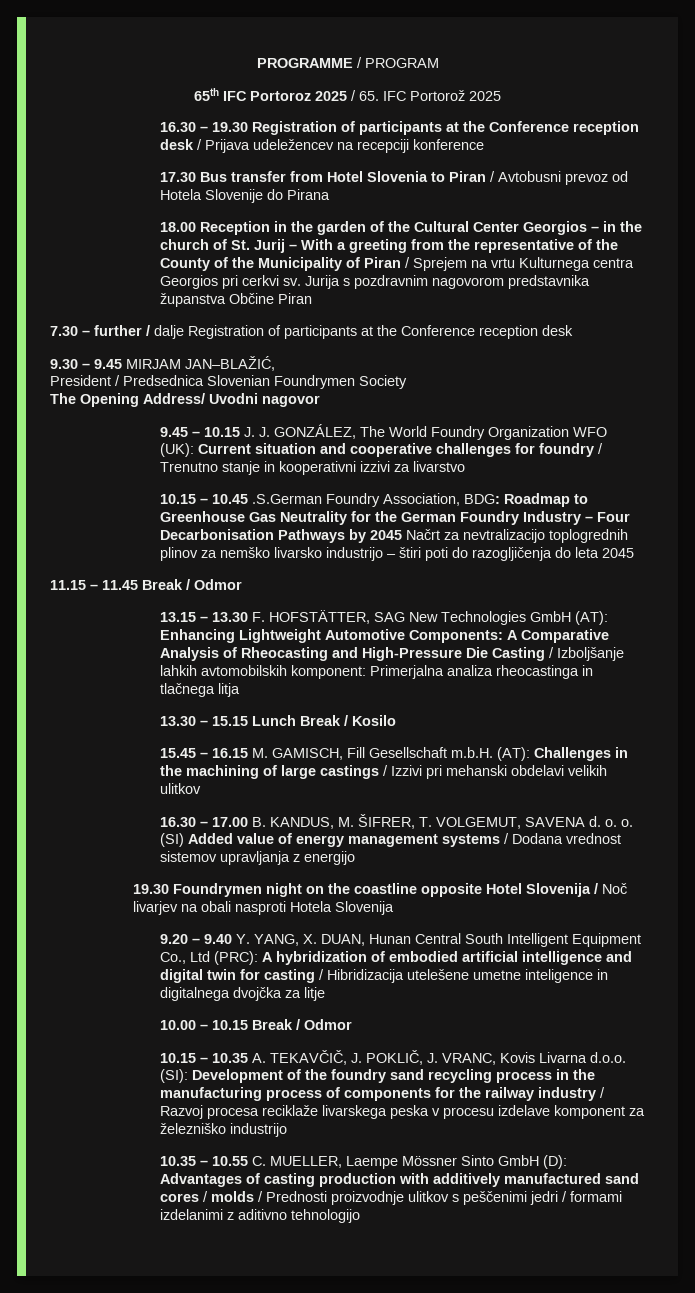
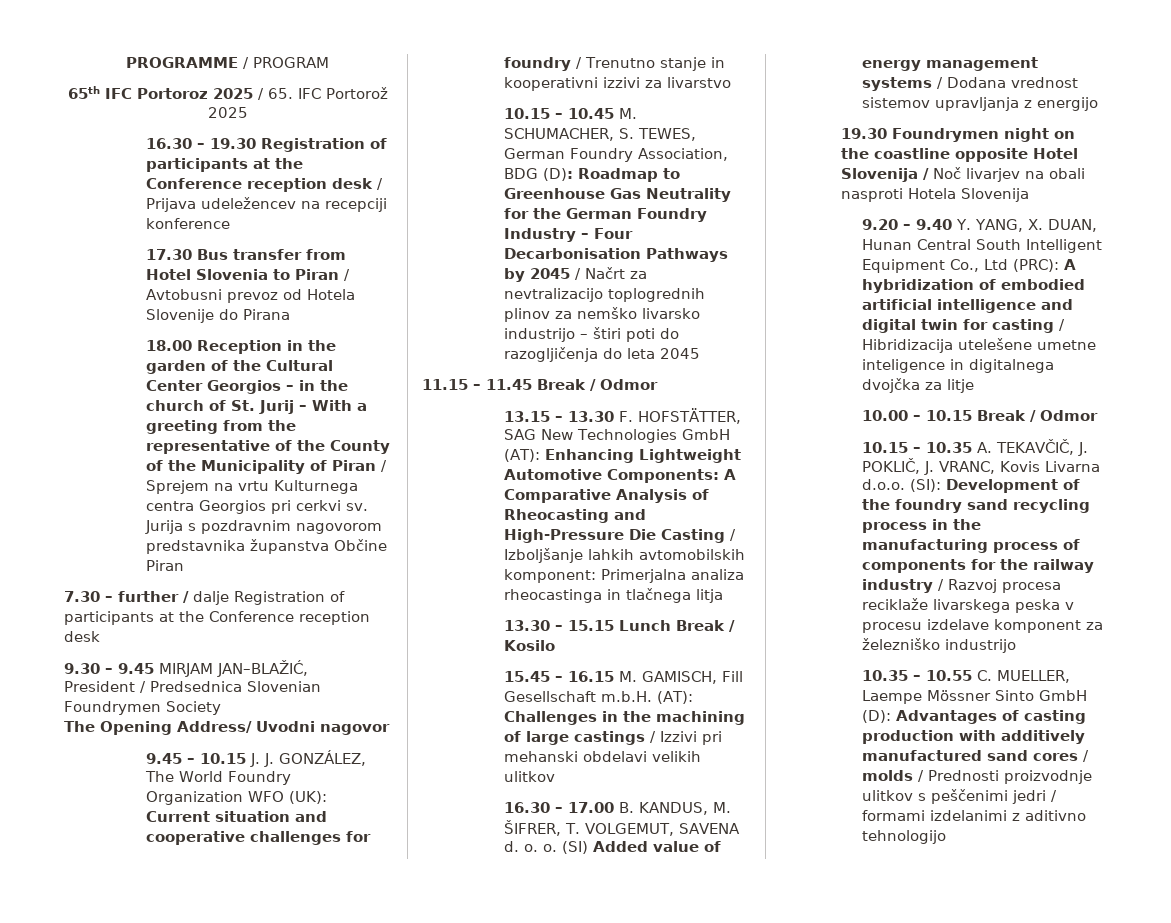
[252,493,501,507] .S.German Foundry Association, BDG: -> [618,108,637,119] [503,128,696,141] [503,148,728,162] [503,168,573,181] M. SCHUMACHER, S. TEWES, German Foundry Association, BDG (D):
(403, 535) none -> [574,268,581,280] /

